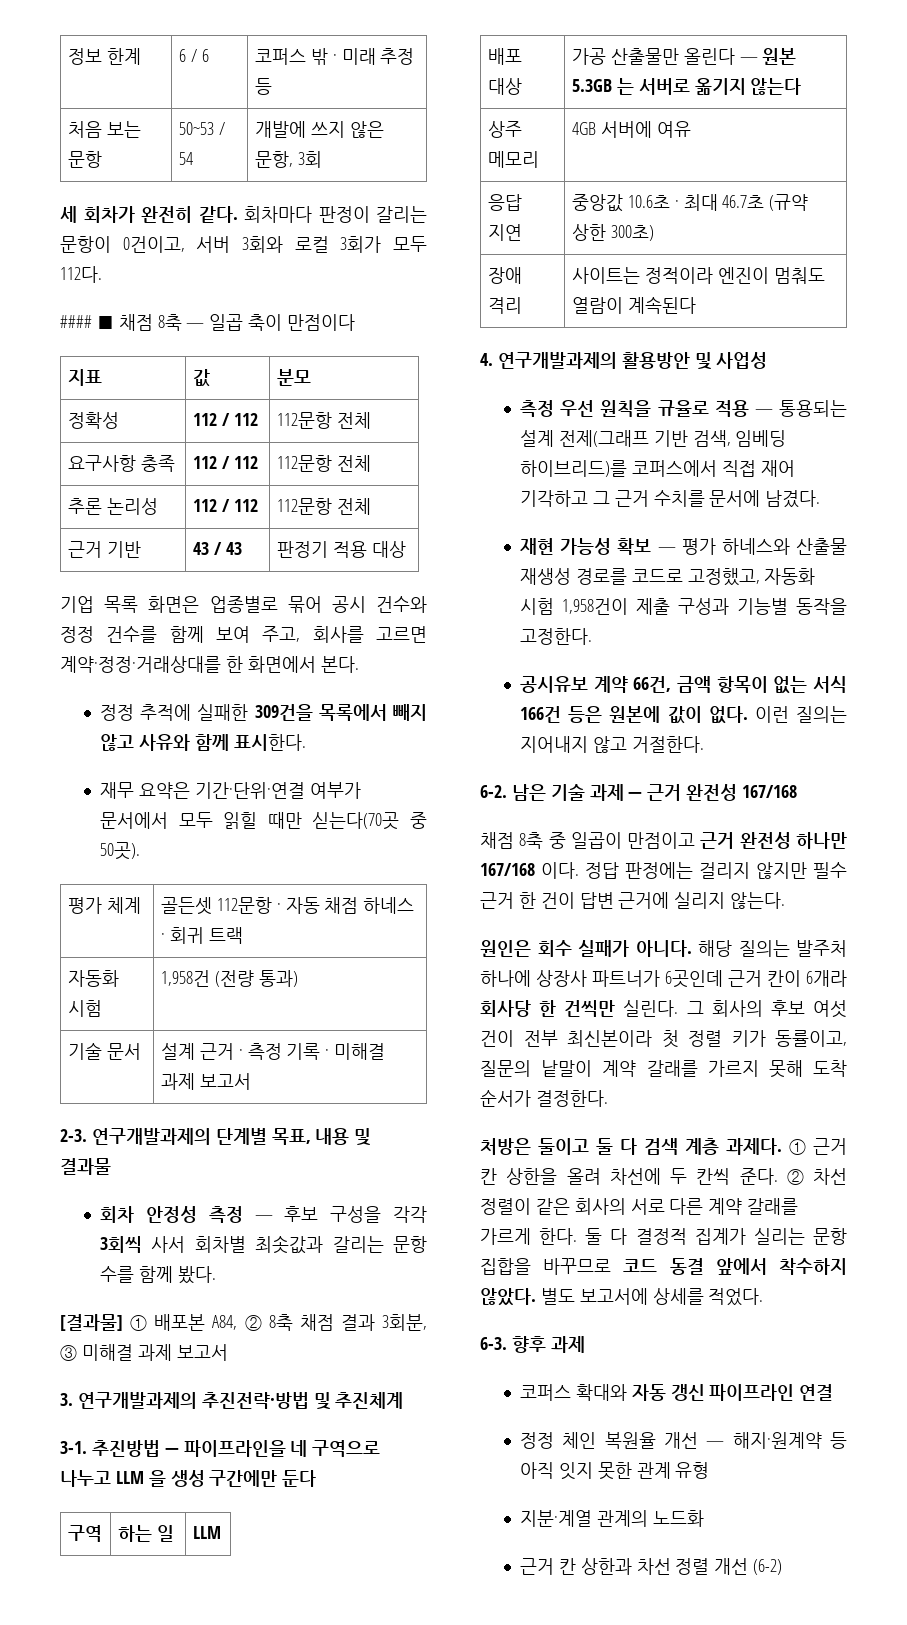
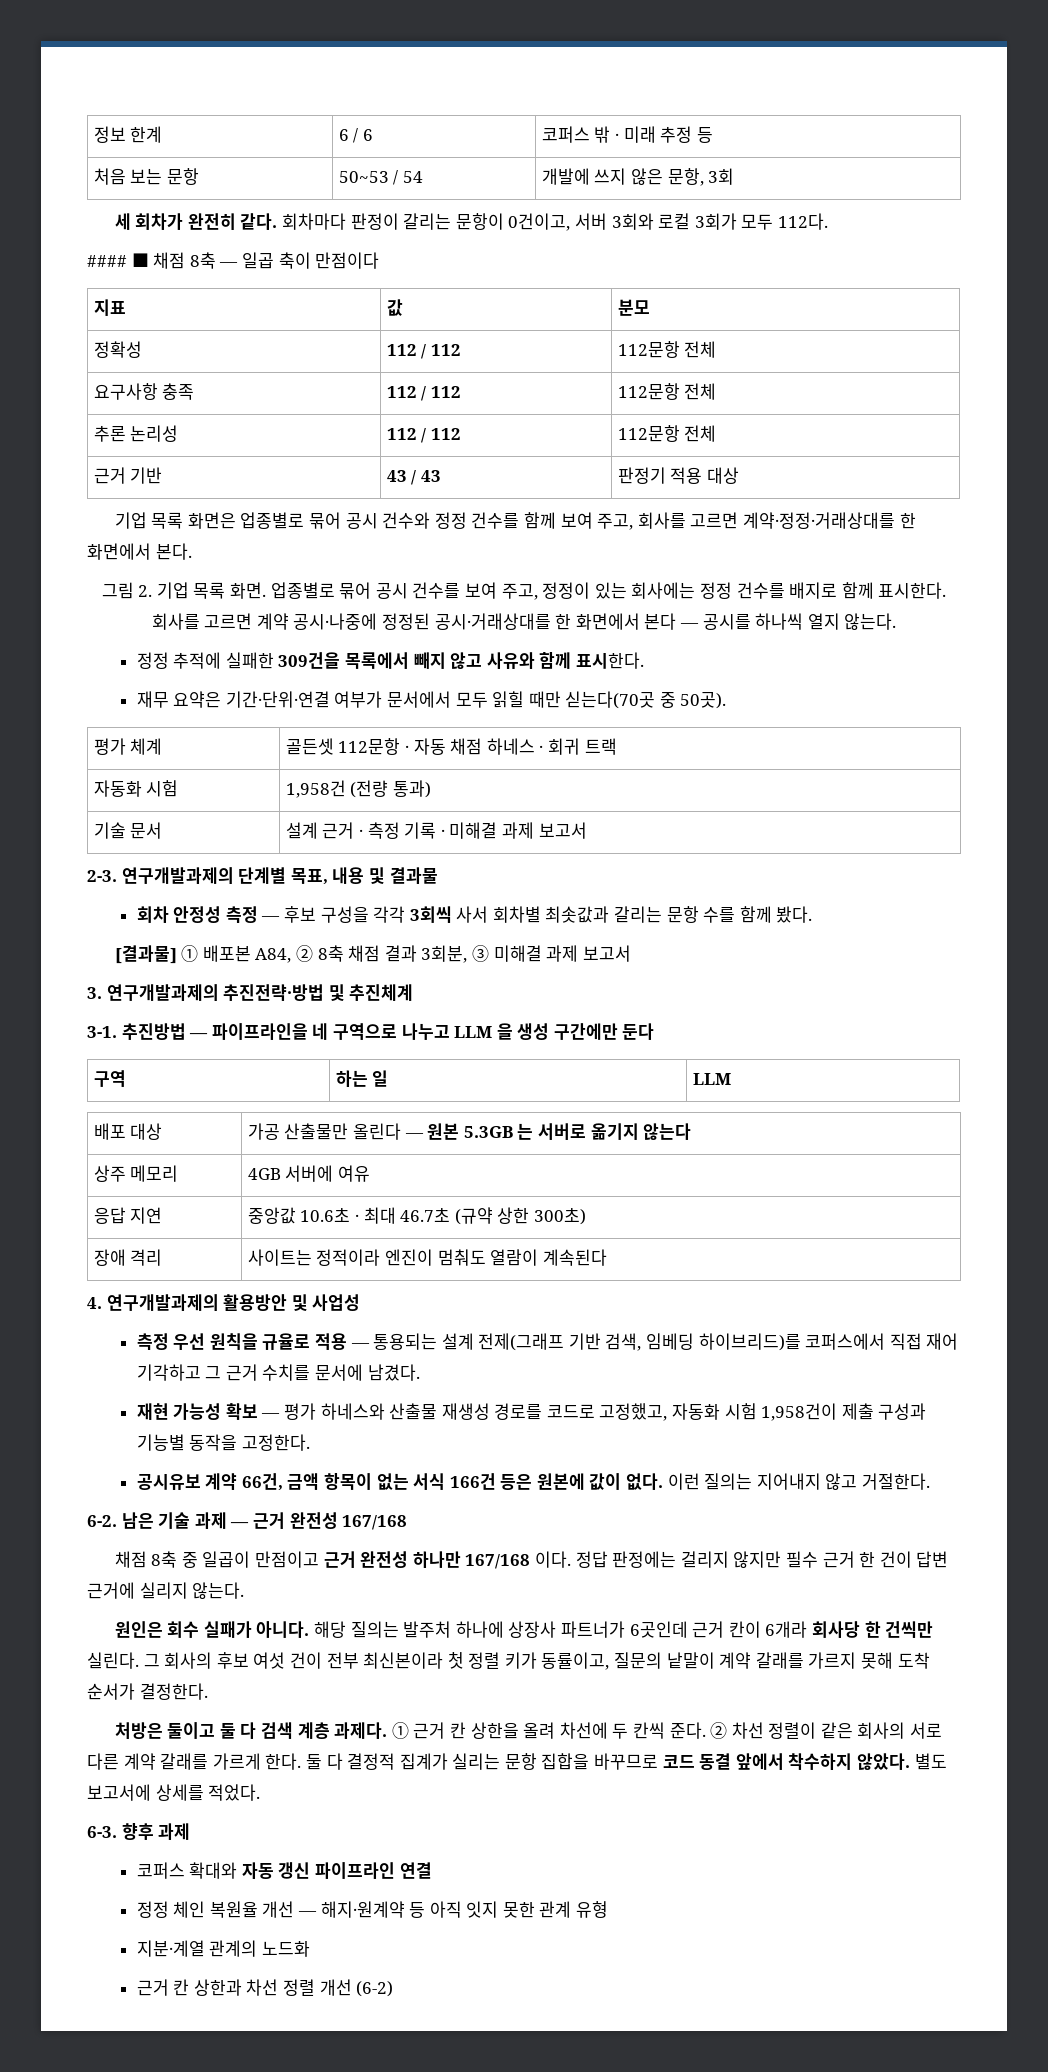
(359, 664) none -> [101,582,947,600] [151,613,897,630] // 그림 2. 기업 목록 화면. 업종별로 묶어 공시 건수를 보여 주고, 정정이 있는 회사에는 정정 건수를 배지로 함께 표시한다. 회사를 고르면 계약 공시·나중에 정정된 공시·거래상대를 한 화면에서 본다 — 공시를 하나씩 열지 않는다.

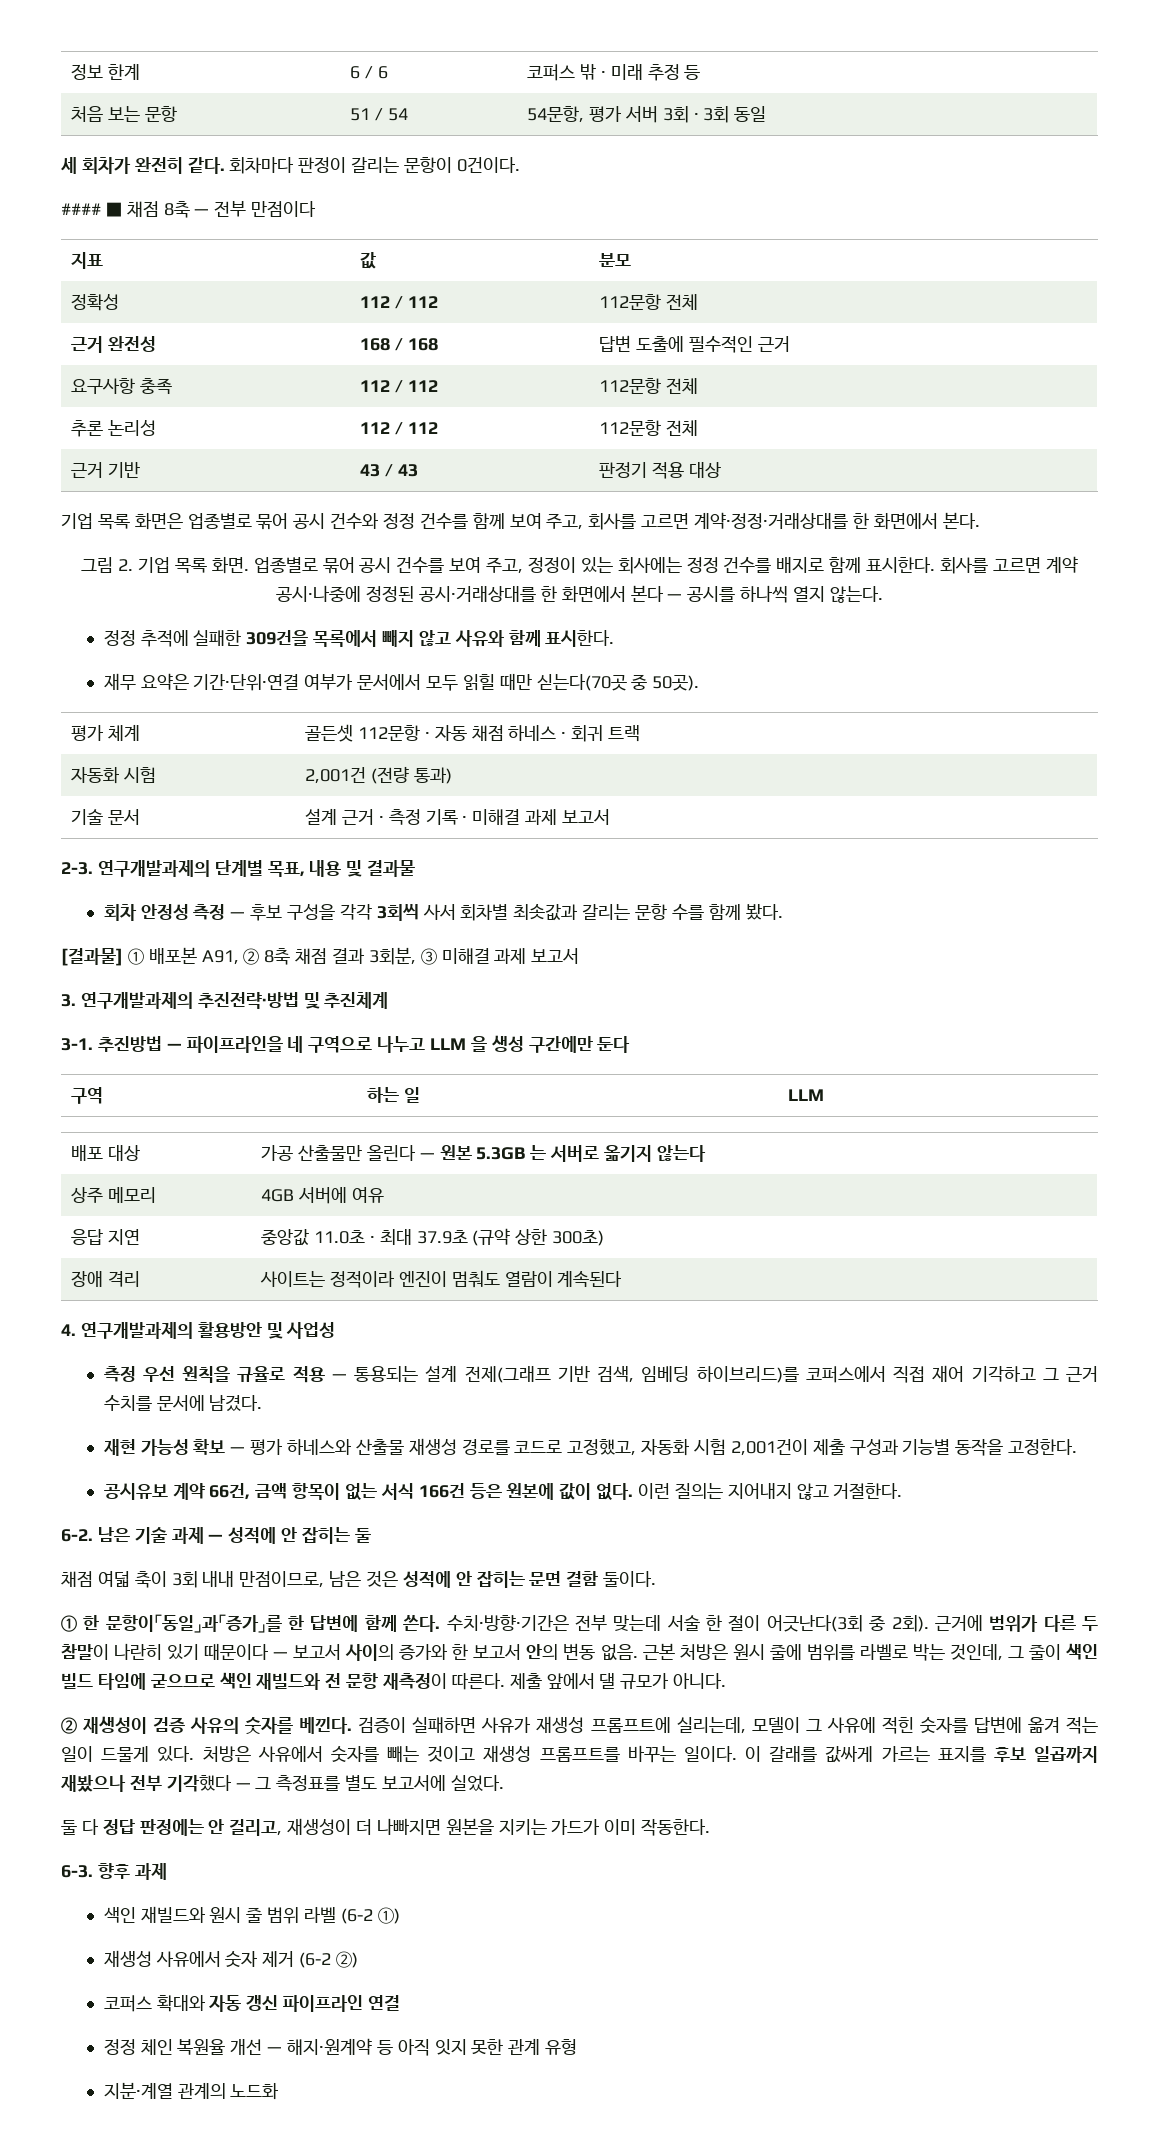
[338,171,389,183] 50~53 -> [350,108,371,121] 51
[541,168,735,186] 개발에 쓰지 않은 문항, 3회 -> [527,106,767,123] 54문항, 평가 서버 3회 · 3회 동일
[508,213,828,231] 0건이고, 서버 3회와 로컬 3회가 모두 112다. -> [456,157,520,173] 0건이다.
[241,252,311,269] 일곱 축이 -> [214,201,247,217] 전부
(717, 349) none -> [71,336,157,353] [360,338,438,351] [599,335,790,353] // 근거 완전성 | 168 / 168 | 답변 도출에 필수적인 근거
[285,780,346,798] 1,958건 -> [305,767,367,784] 2,001건
[255,948,292,963] A84, -> [201,950,239,965] A91,
[300,1208,351,1222] 10.6초 -> [314,1230,366,1244] 11.0초
[400,1208,451,1222] 46.7초 -> [416,1230,468,1244] 37.9초
[761,1403,838,1421] 1,958건이 -> [730,1439,808,1456] 2,001건이
[252,1512,408,1530] [114,1551,949,1569] [87,1582,245,1599] [114,1621,934,1638] [87,1652,930,1670] [87,1683,208,1700] [114,1722,943,1739] [87,1753,947,1770] [87,1784,261,1801] [87,1823,191,1840] 근거 완전성 167/168 // 채점 8축 중 일곱이 만점이고 근거 완전성 하나만 167/168 이다. 정답 판정에는 걸리지 않지만 필수 근거 한 건이 답변 근거에 실리지 않는다. // 원인은 회수 실패가 아니다. 해당 질의는 발주처 하나에 상장사 파트너가 6곳인데 근거 칸이 6개라 회사당 한 건씩만 실린다. 그 회사의 후보 여섯 건이 전부 최신본이라 첫 정렬 키가 동률이고, 질문의 낱말이 계약 갈래를 가르지 못해 도착 순서가 결정한다. // 처방은 둘이고 둘 다 검색 계층 과제다. ① 근거 칸 상한을 올려 차선에 두 칸씩 준다. ② 차선 정렬이 같은 회사의 서로 다른 계약 갈래를 가르게 한다. 둘 다 결정적 집계가 실리는 문항 집합을 바꾸므로 코드 동결 앞에서 착수하지 않았다. 별도 보고서에 상세를 적었다. // 6-3. 향후 과제 -> [228,1527,371,1544] [61,1571,657,1588] [61,1614,1098,1633] [61,1643,1099,1661] [61,1672,727,1690] [61,1716,1099,1734] [61,1745,1098,1763] [61,1775,504,1792] [61,1818,711,1836] [61,1863,167,1880] [103,1906,400,1924] [103,1950,358,1968] 성적에 안 잡히는 둘 // 채점 여덟 축이 3회 내내 만점이므로, 남은 것은 성적에 안 잡히는 문면 결함 둘이다. // ① 한 문항이「동일」과「증가」를 한 답변에 함께 쓴다. 수치·방향·기간은 전부 맞는데 서술 한 절이 어긋난다(3회 중 2회). 근거에 범위가 다른 두 참말이 나란히 있기 때문이다 — 보고서 사이의 증가와 한 보고서 안의 변동 없음. 근본 처방은 원시 줄에 범위를 라벨로 박는 것인데, 그 줄이 색인 빌드 타임에 굳으므로 색인 재빌드와 전 문항 재측정이 따른다. 제출 앞에서 댈 규모가 아니다. // ② 재생성이 검증 사유의 숫자를 베낀다. 검증이 실패하면 사유가 재생성 프롬프트에 실리는데, 모델이 그 사유에 적힌 숫자를 답변에 옮겨 적는 일이 드물게 있다. 처방은 사유에서 숫자를 빼는 것이고 재생성 프롬프트를 바꾸는 일이다. 이 갈래를 값싸게 가르는 표지를 후보 일곱까지 재봤으나 전부 기각했다 — 그 측정표를 별도 보고서에 실었다. // 둘 다 정답 판정에는 안 걸리고, 재생성이 더 나빠지면 원본을 지키는 가드가 이미 작동한다. // 6-3. 향후 과제 // 색인 재빌드와 원시 줄 범위 라벨 (6-2 ①) // 재생성 사유에서 숫자 제거 (6-2 ②)
[136,1979,394,1997] // 근거 칸 상한과 차선 정렬 개선 (6-2) -> (280, 2091) none

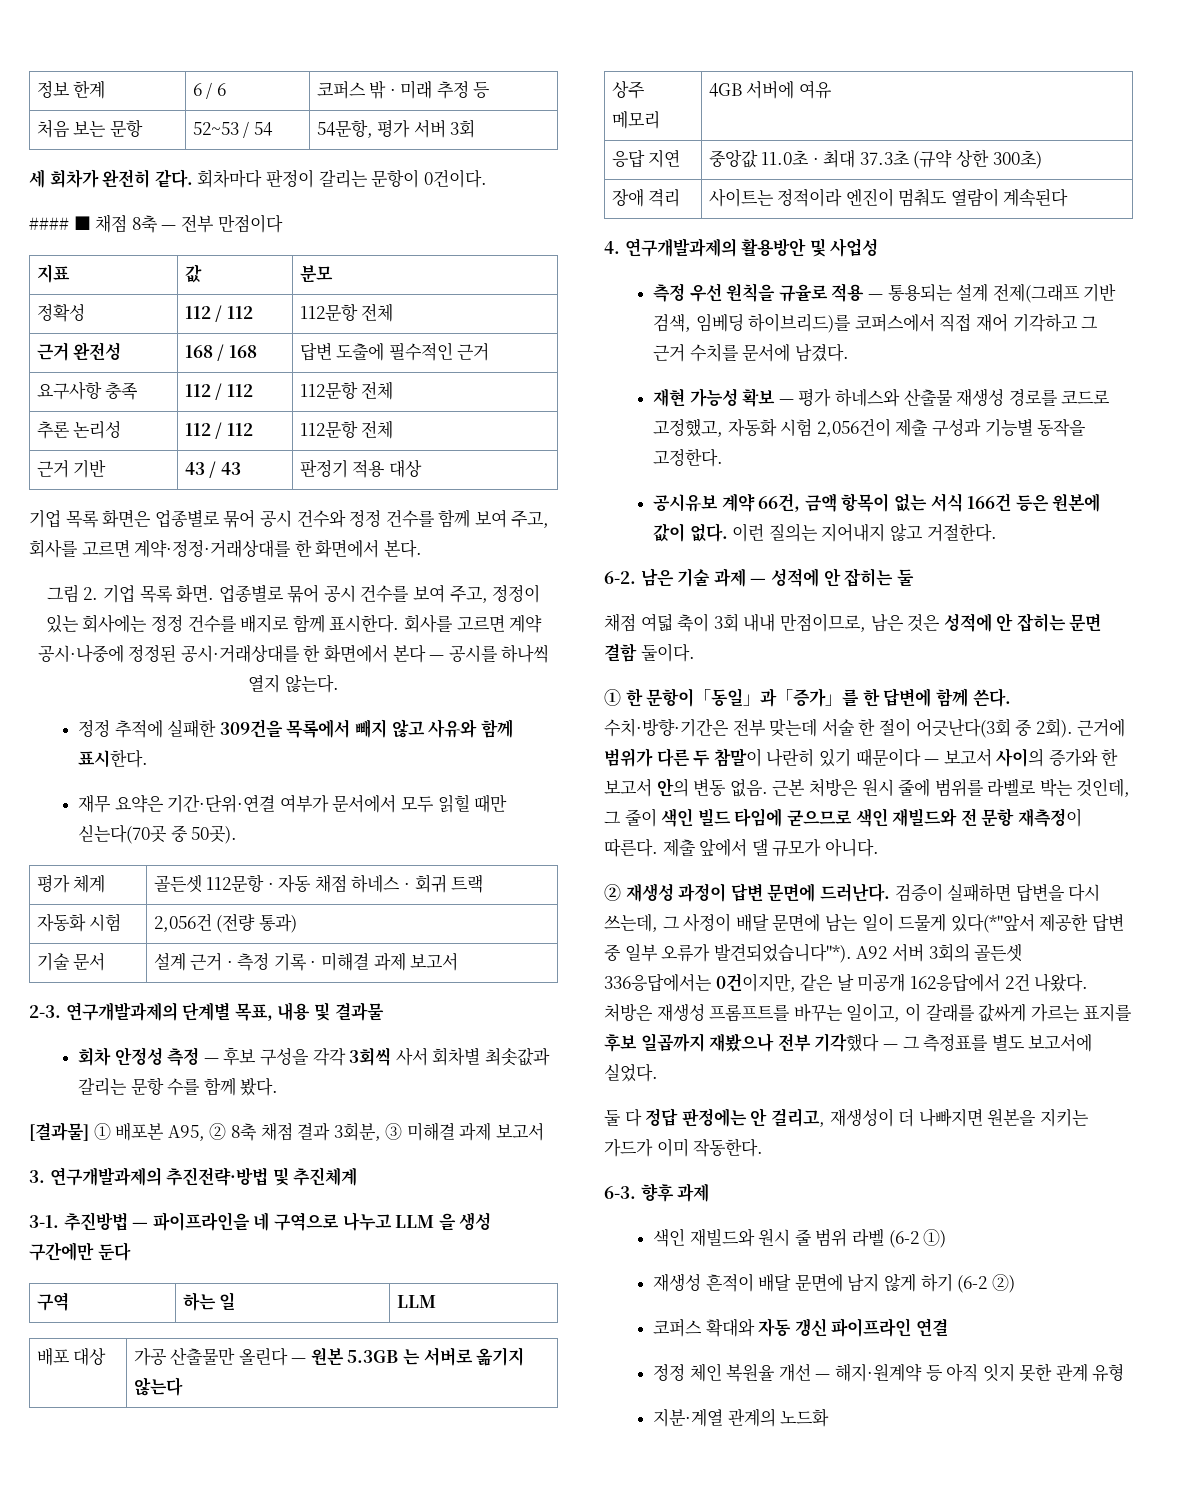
[350,108,371,121] 51 -> [192,122,239,135] 52~53
[693,106,767,123] · 3회 동일 -> (476, 128) none
[305,767,367,784] 2,001건 -> [153,913,212,932] 2,056건
[201,950,239,965] A91, -> [167,1125,205,1141] A95,
[416,1230,468,1244] 37.9초 -> [859,150,910,165] 37.3초
[730,1439,808,1456] 2,001건이 -> [816,418,891,437] 2,056건이
[83,1716,1099,1734] [61,1746,476,1762] 재생성이 검증 사유의 숫자를 베낀다. 검증이 실패하면 사유가 재생성 프롬프트에 실리는데, 모델이 그 사유에 적힌 숫자를 답변에 옮겨 적는 일이 드물게 있다. 처방은 사유에서 숫자를 빼는 것이고 -> [625,883,1101,902] [604,913,1124,933] [604,943,1023,963] [604,973,1089,992] [604,1003,653,1022] 재생성 과정이 답변 문면에 드러난다. 검증이 실패하면 답변을 다시 쓰는데, 그 사정이 배달 문면에 남는 일이 드물게 있다(*"앞서 제공한 답변 중 일부 오류가 발견되었습니다"*). A92 서버 3회의 골든셋 336응답에서는 0건이지만, 같은 날 미공개 162응답에서 2건 나왔다. 처방은
[683,1746,737,1762] 일이다. -> [846,1003,901,1022] 일이고,
[155,1951,295,1967] 사유에서 숫자 제거 -> [705,1273,953,1292] 흔적이 배달 문면에 남지 않게 하기

